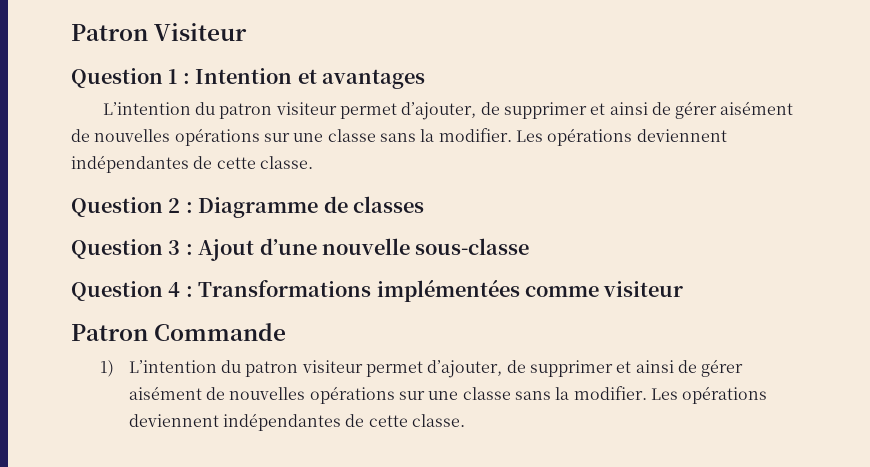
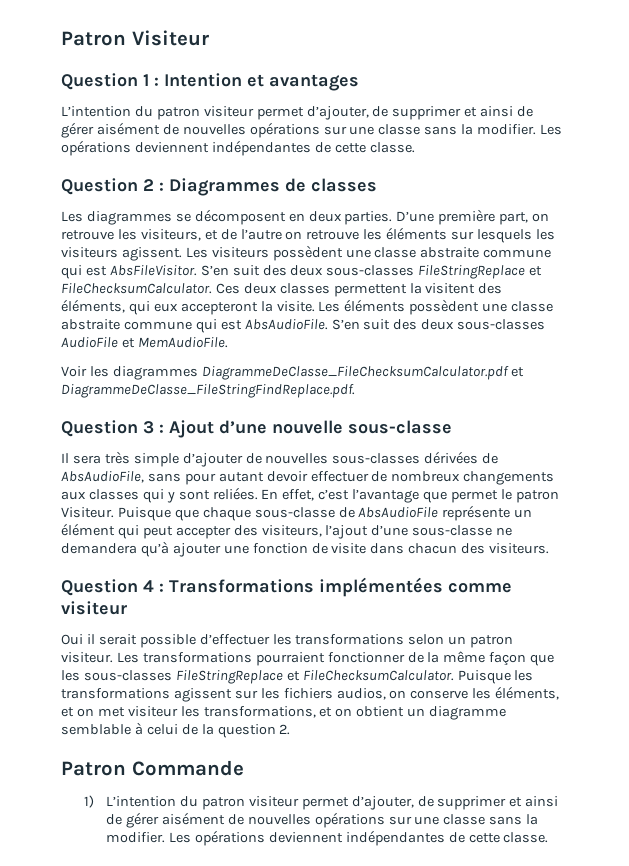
[198,197,319,218] Diagramme -> [169,178,280,196] Diagrammes
(424, 204) none -> [61,209,550,225] [61,227,555,243] [61,245,552,261] [61,265,543,279] [61,283,503,297] [61,299,554,315] [61,319,546,333] [61,337,228,348] [61,366,524,380] [61,384,355,398] // Les diagrammes se décomposent en deux parties. D’une première part, on retrouve les visiteurs, et de l’autre on retrouve les éléments sur lesquels les visiteurs agissent. Les visiteurs possèdent une classe abstraite commune qui est AbsFileVisitor. S’en suit des deux sous-classes FileStringReplace et FileChecksumCalculator. Ces deux classes permettent la visitent des éléments, qui eux accepteront la visite. Les éléments possèdent une classe abstraite commune qui est AbsAudioFile. S’en suit des deux sous-classes AudioFile et MemAudioFile. // Voir les diagrammes DiagrammeDeClasse_FileChecksumCalculator.pdf et DiagrammeDeClasse_FileStringFindReplace.pdf.
(530, 246) none -> [61,451,499,467] [61,471,555,485] [61,487,559,503] [61,505,533,521] [61,523,513,539] [61,541,550,557] // Il sera très simple d’ajouter de nouvelles sous-classes dérivées de AbsAudioFile, sans pour autant devoir effectuer de nombreux changements aux classes qui y sont reliées. En effet, c’est l’avantage que permet le patron Visiteur. Puisque que chaque sous-classe de AbsAudioFile représente un élément qui peut accepter des visiteurs, l’ajout d’une sous-classe ne demandera qu’à ajouter une fonction de visite dans chacun des visiteurs.
(684, 289) none -> [61,634,514,648] [61,651,555,666] [61,670,534,684] [61,686,560,702] [61,706,507,720] [61,722,291,738] // Oui il serait possible d’effectuer les transformations selon un patron visiteur. Les transformations pourraient fonctionner de la même façon que les sous-classes FileStringReplace et FileChecksumCalculator. Puisque les transformations agissent sur les fichiers audios, on conserve les éléments, et on met visiteur les transformations, et on obtient un diagramme semblable à celui de la question 2.

